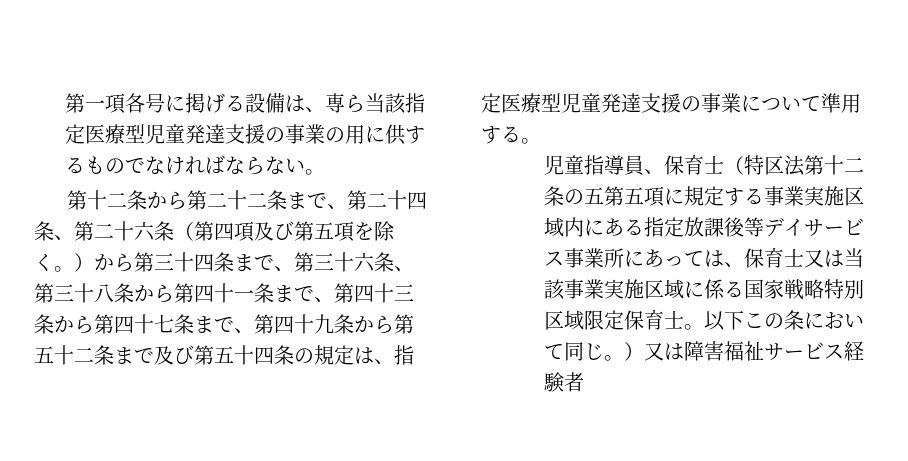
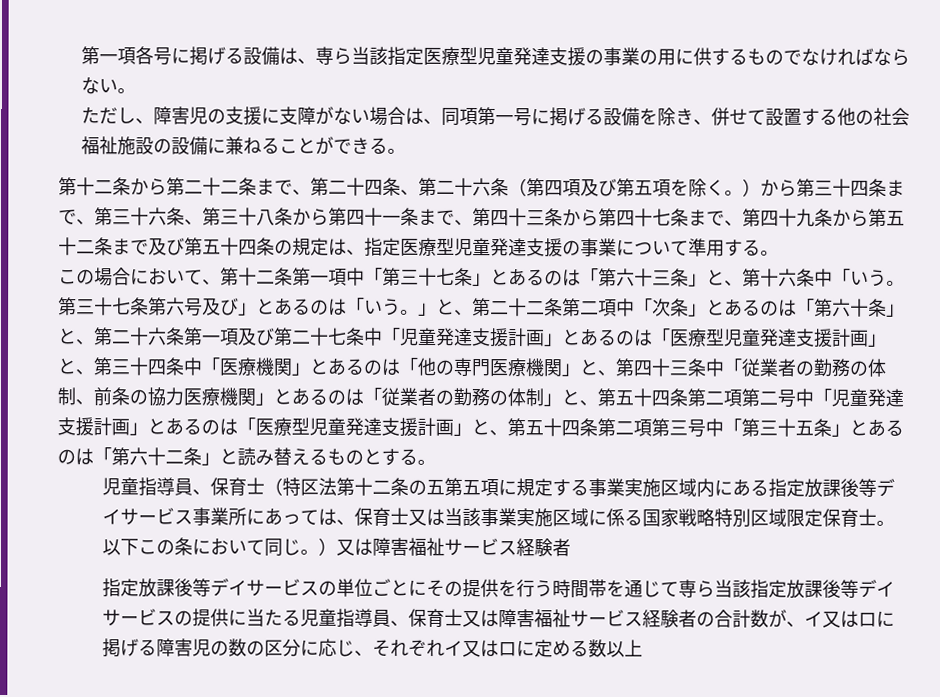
(326, 172) none -> [80,106,910,127] [80,136,406,156] // ただし、障害児の支援に支障がない場合は、同項第一号に掲げる設備を除き、併せて設置する他の社会福祉施設の設備に兼ねることができる。
(541, 141) none -> [58,267,905,287] [58,297,905,317] [58,327,887,348] [57,357,886,377] [57,387,904,408] [57,417,904,438] [57,447,436,466] // この場合において、第十二条第一項中「第三十七条」とあるのは「第六十三条」と、第十六条中「いう。第三十七条第六号及び」とあるのは「いう。」と、第二十二条第二項中「次条」とあるのは「第六十条」と、第二十六条第一項及び第二十七条中「児童発達支援計画」とあるのは「医療型児童発達支援計画」と、第三十四条中「医療機関」とあるのは「他の専門医療機関」と、第四十三条中「従業者の勤務の体制、前条の協力医療機関」とあるのは「従業者の勤務の体制」と、第五十四条第二項第二号中「児童発達支援計画」とあるのは「医療型児童発達支援計画」と、第五十四条第二項第三号中「第三十五条」とあるのは「第六十二条」と読み替えるものとする。
(584, 382) none -> [102,578,896,599] [102,608,896,629] [102,638,644,658] // 指定放課後等デイサービスの単位ごとにその提供を行う時間帯を通じて専ら当該指定放課後等デイサービスの提供に当たる児童指導員、保育士又は障害福祉サービス経験者の合計数が、イ又はロに掲げる障害児の数の区分に応じ、それぞれイ又はロに定める数以上

